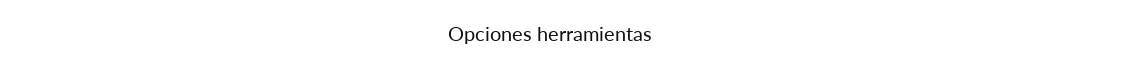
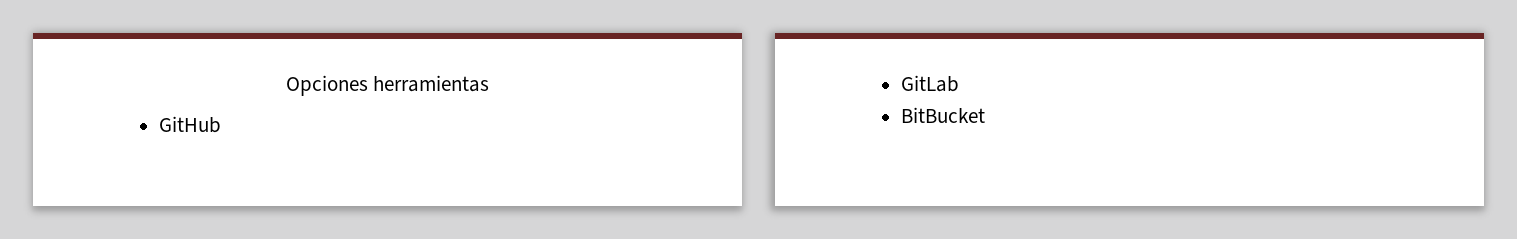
(653, 34) none -> [158,116,221,133] [900,75,959,92] [900,107,985,123] // GitHub // GitLab // BitBucket

